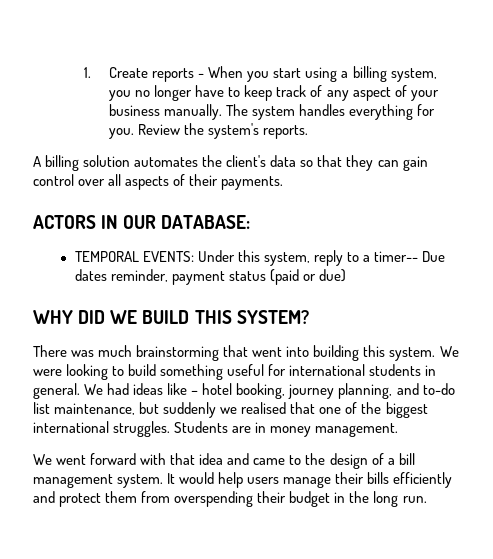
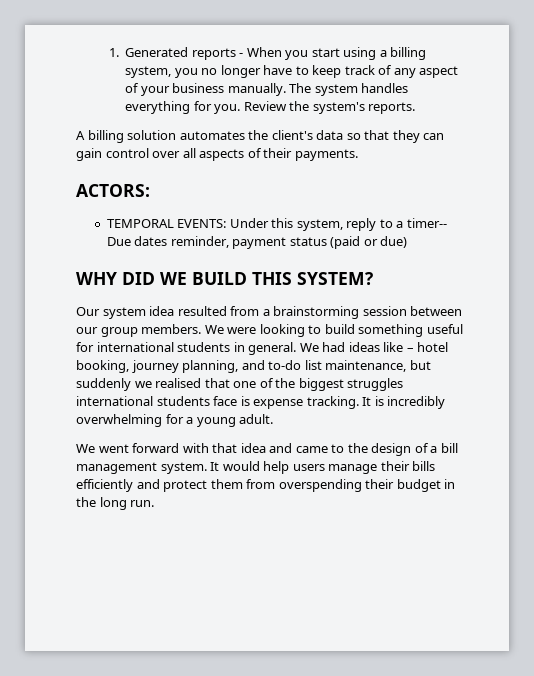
[109,67,149,78] Create -> [125,47,189,57] Generated
[33,215,251,229] ACTORS IN OUR DATABASE: -> [76,184,150,197] ACTORS:
[33,345,436,361] There was much brainstorming that went into building this system. -> [76,306,463,319] [76,324,202,337] Our system idea resulted from a brainstorming session between our group members.
[33,421,399,437] international struggles. Students are in money management. -> [347,378,404,391] [76,396,446,409] [76,414,274,427] struggles international students face is expense tracking. It is incredibly overwhelming for a young adult.

